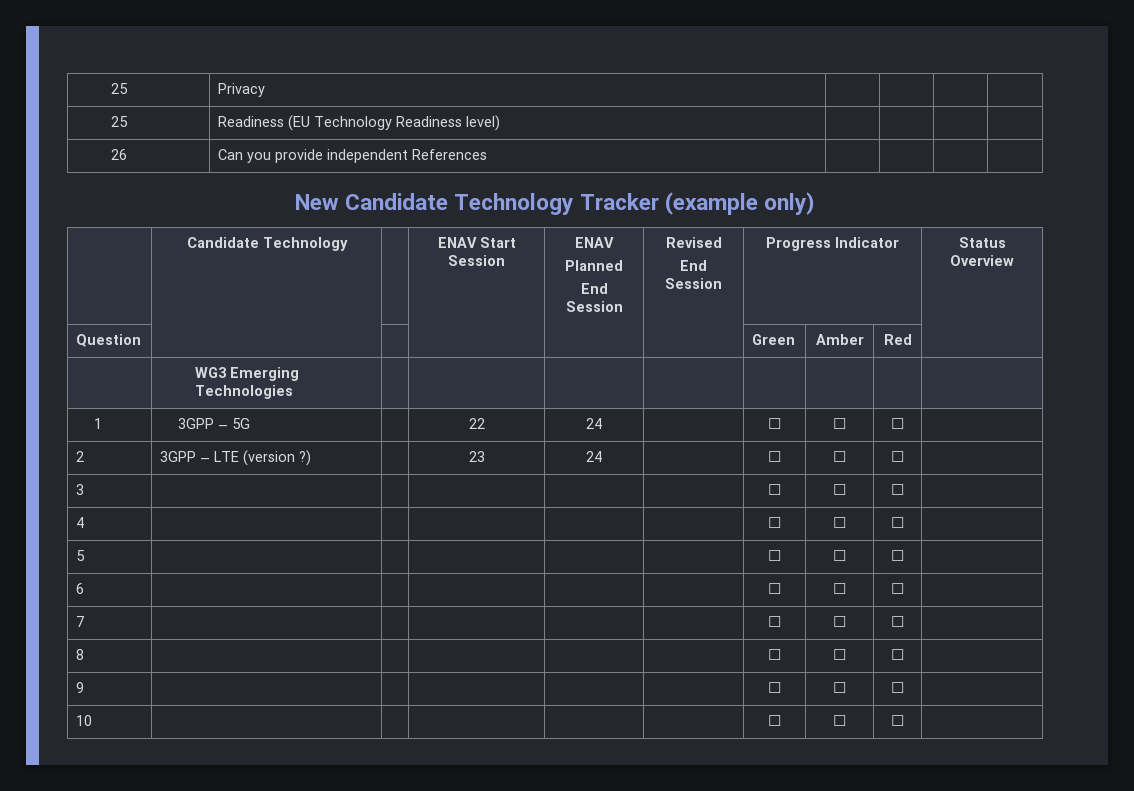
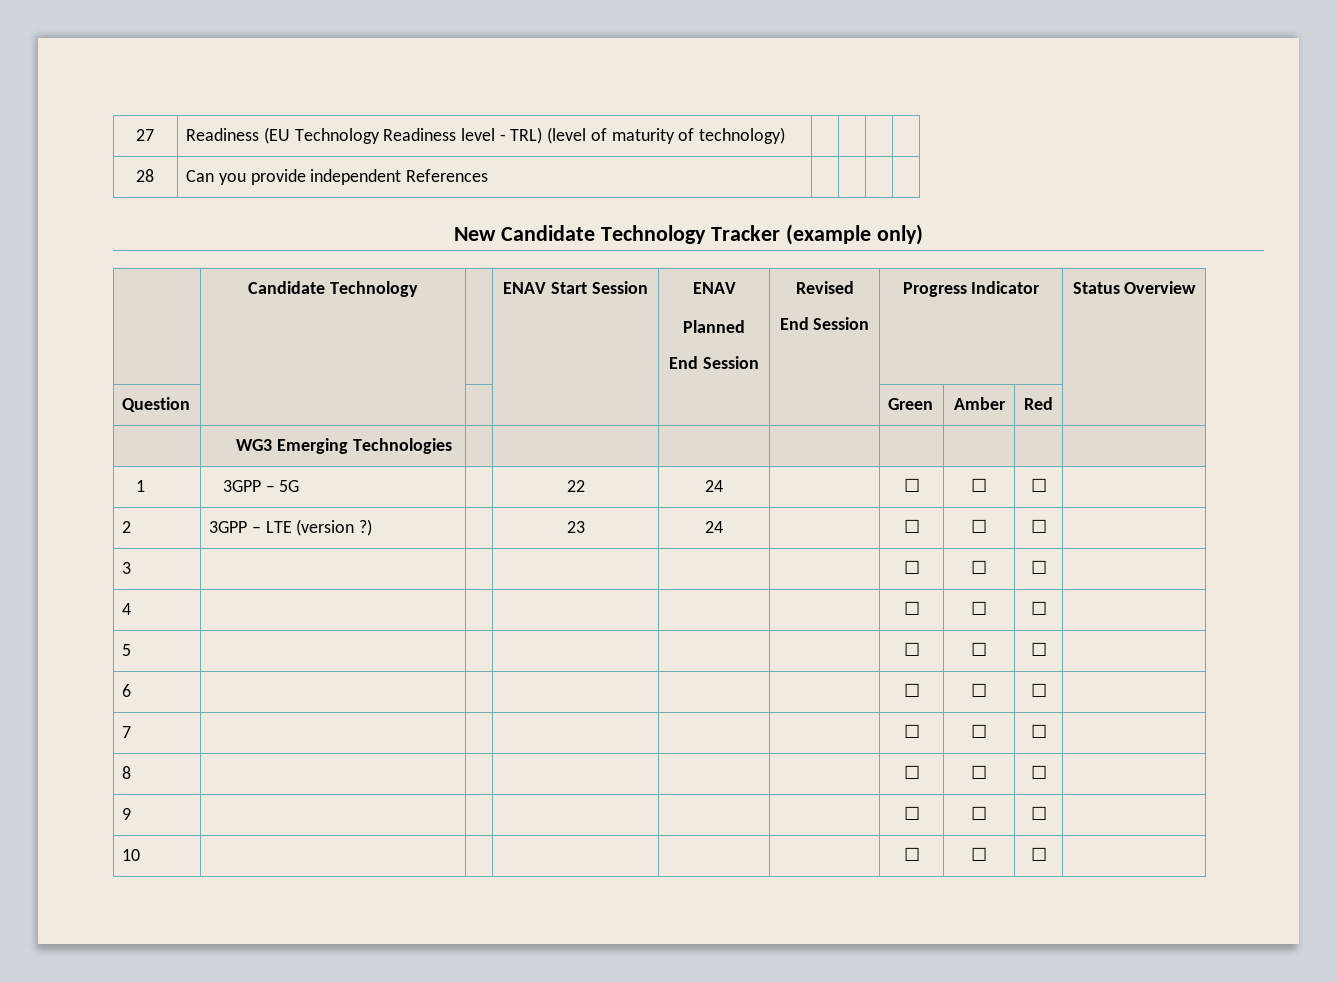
[111,83,129,94] [218,83,266,97] [111,116,129,127] [218,115,501,131] [111,149,128,160] 25 | Privacy | | | | // 25 | Readiness (EU Technology Readiness level) | | | | // 26 -> [136,129,155,141] [186,127,786,144] [136,169,155,182] 27 | Readiness (EU Technology Readiness level - TRL) (level of maturity of technology) | | | | // 28

